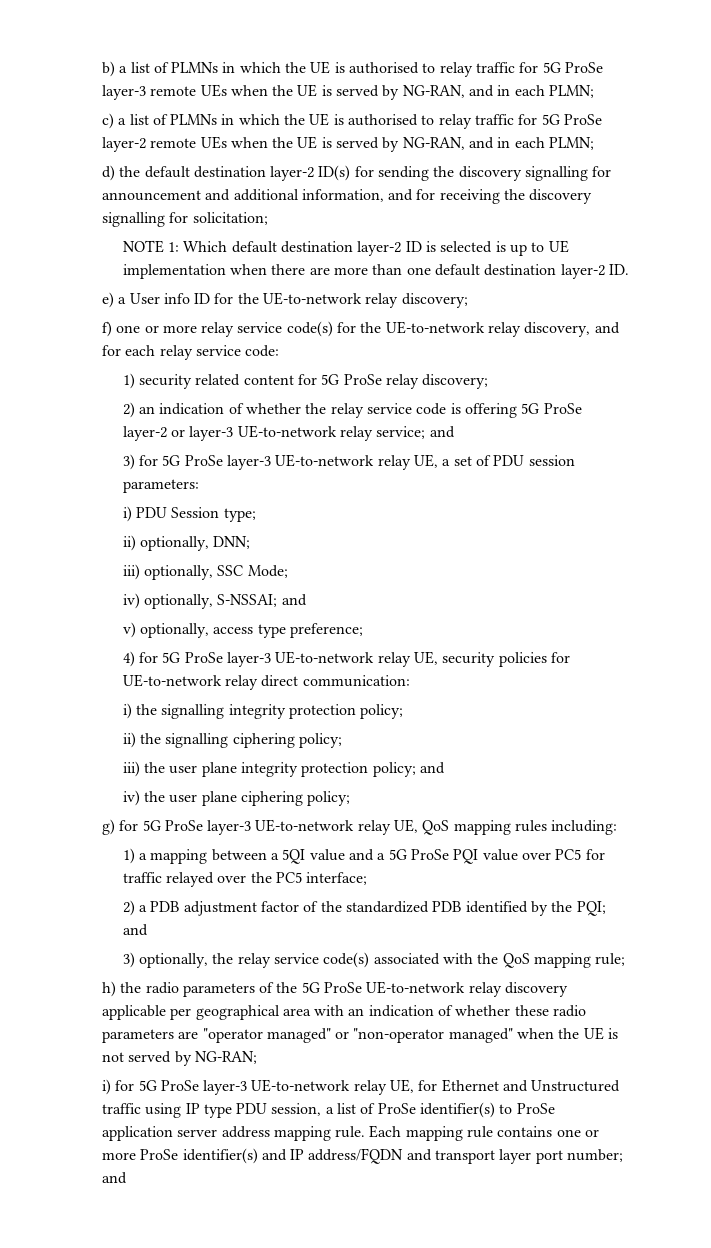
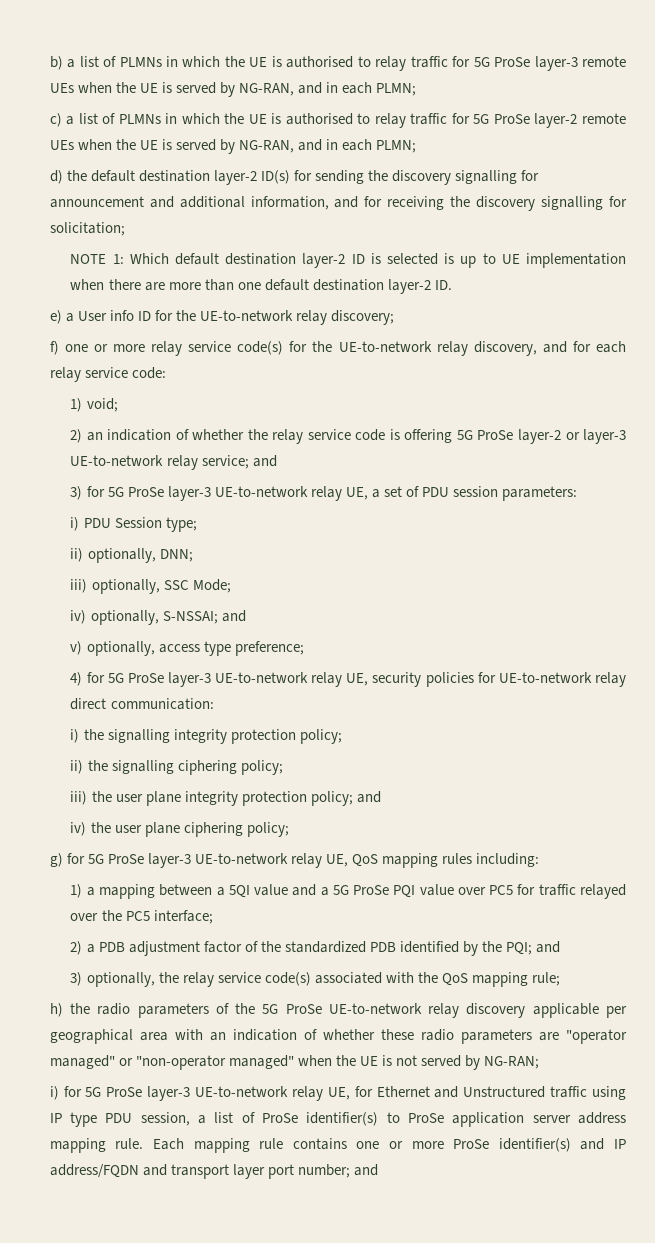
[139,374,489,389] security related content for 5G ProSe relay discovery; -> [86,398,118,412] void;

